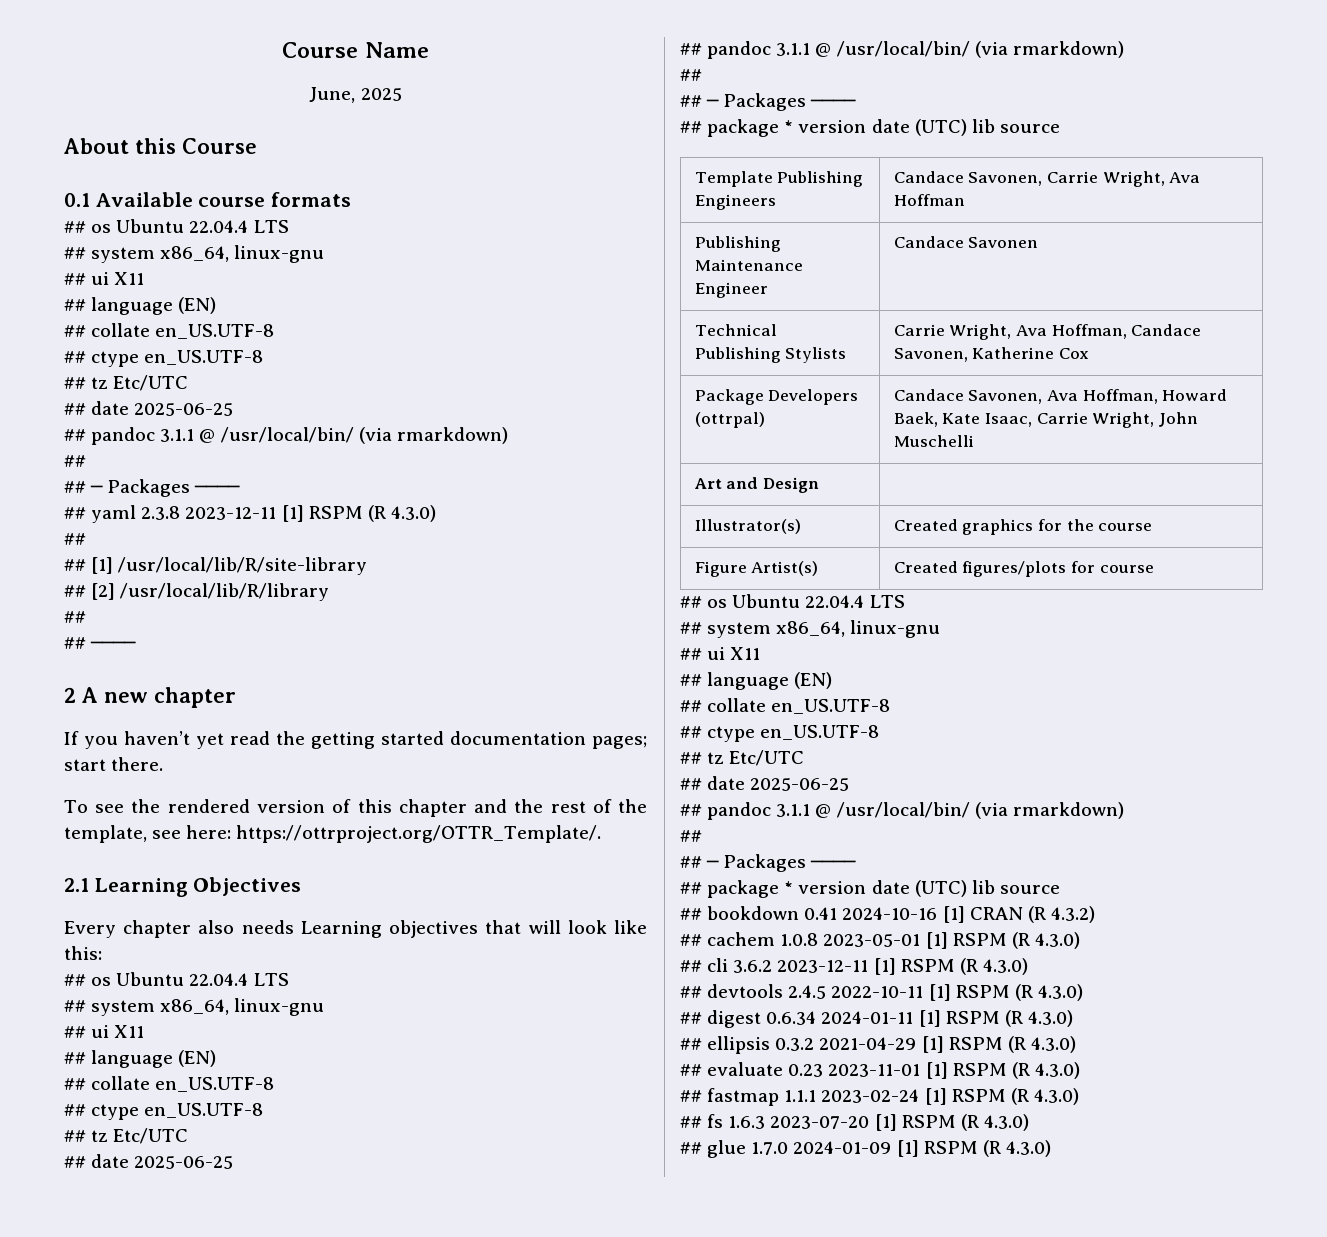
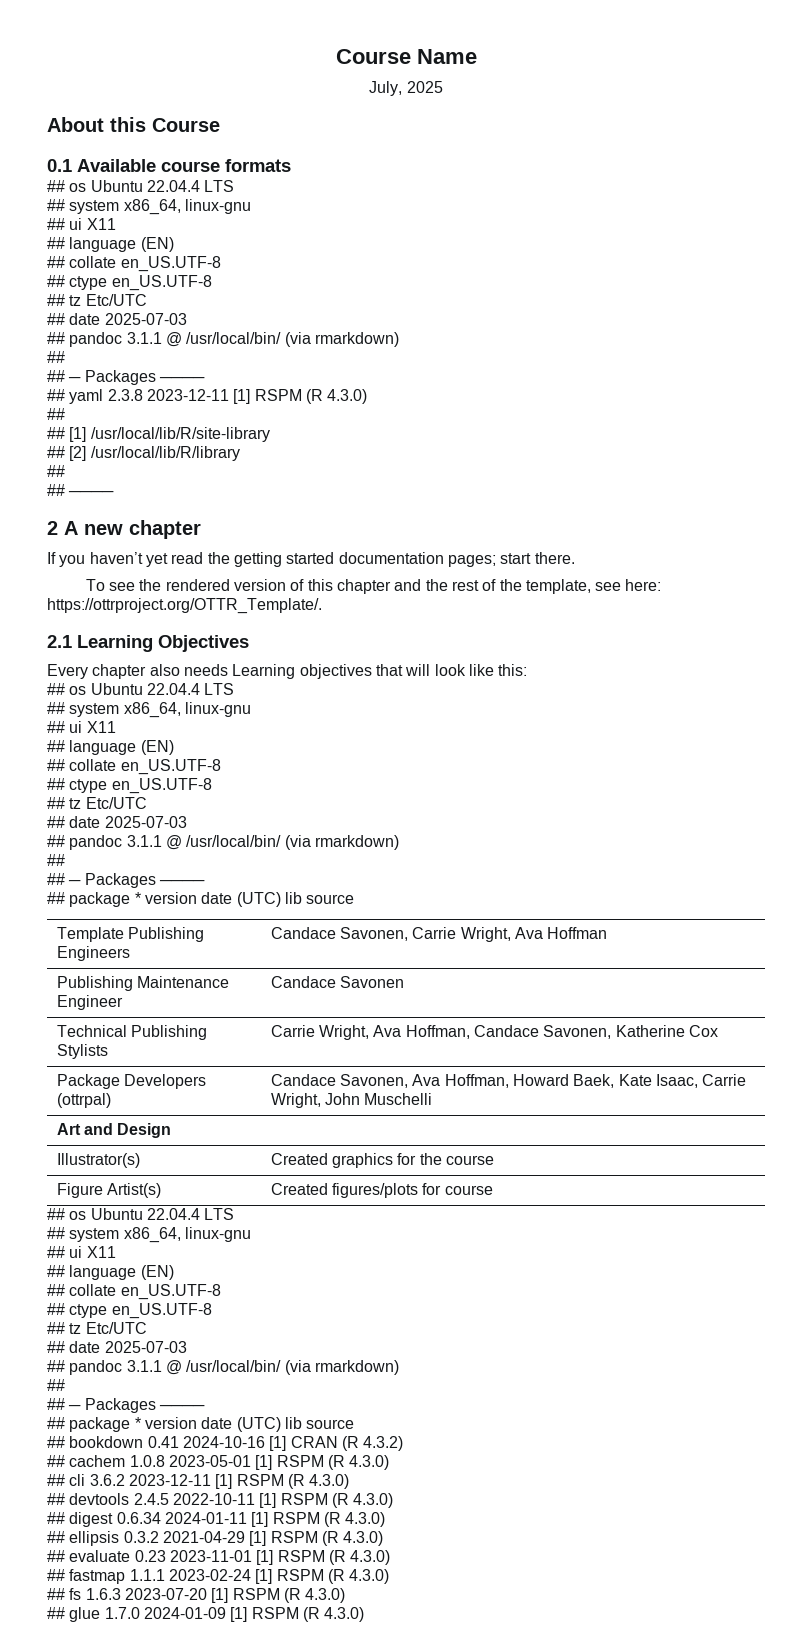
[309,87,356,103] June, -> [369,81,403,96] July,
[134,403,234,416] 2025-06-25 -> [104,313,187,325] 2025-07-03
[134,1156,234,1169] 2025-06-25 -> [104,816,187,828] 2025-07-03
[750,778,850,791] 2025-06-25 -> [104,1341,187,1353] 2025-07-03

